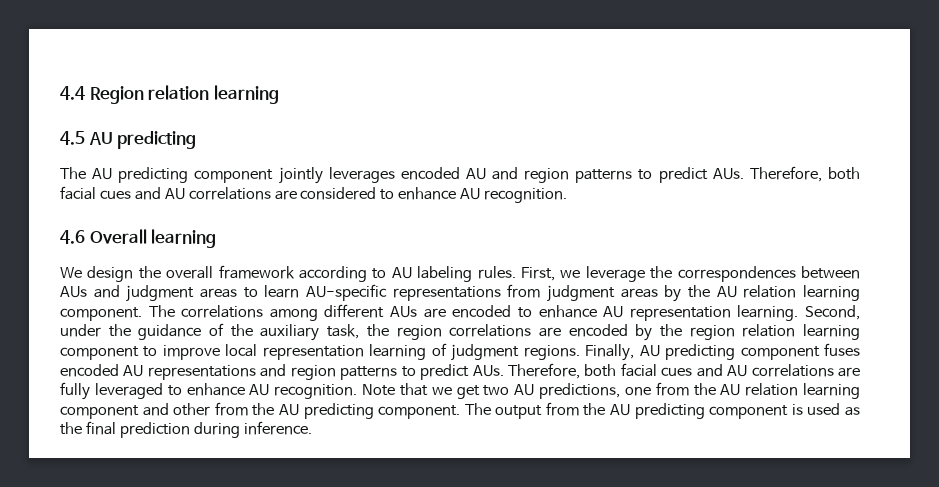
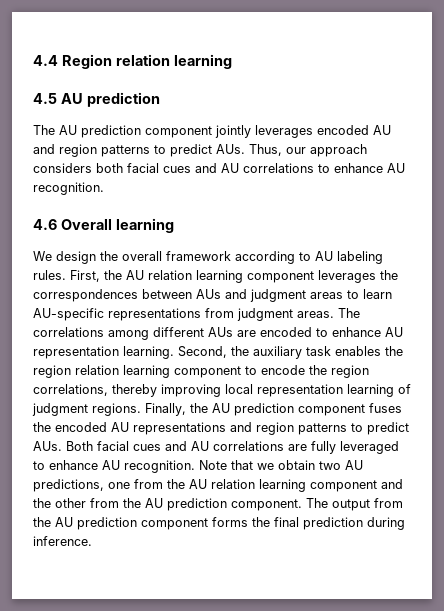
[117,131,197,149] predicting -> [86,92,160,107] prediction
[118,167,189,183] predicting -> [81,125,141,138] prediction
[749,166,860,182] [60,186,377,200] Therefore, both facial cues and AU correlations are considered -> [249,144,367,157] [33,163,314,173] Thus, our approach considers both facial cues and AU correlations
[560,266,645,282] we leverage -> [104,270,376,283] the AU relation learning component leverages
[620,285,860,302] [60,307,142,321] areas by the AU relation learning component. -> [297,311,334,318] areas.
[60,323,653,341] under the guidance of the auxiliary task, the region correlations are encoded by -> [231,346,381,359] the auxiliary task enables
[162,345,220,360] improve -> [261,365,369,378] [33,384,221,397] encode the region correlations, thereby improving
[639,344,736,360] AU predicting -> [190,403,294,416] the AU prediction
(860, 349) none -> [33,422,51,432] the
[507,363,617,379] Therefore, both -> [66,441,93,451] Both
[456,385,480,399] get -> [278,460,315,470] obtain
(169, 409) none -> [33,498,51,508] the
[303,403,374,419] predicting -> [167,498,227,511] prediction
[634,403,861,419] predicting component is used as -> [77,517,248,530] prediction component forms

